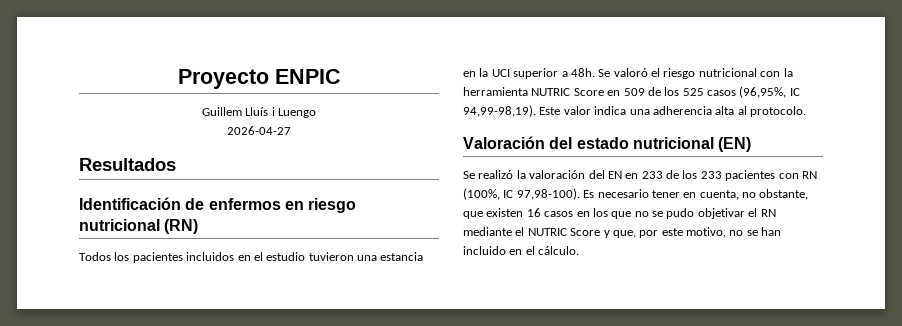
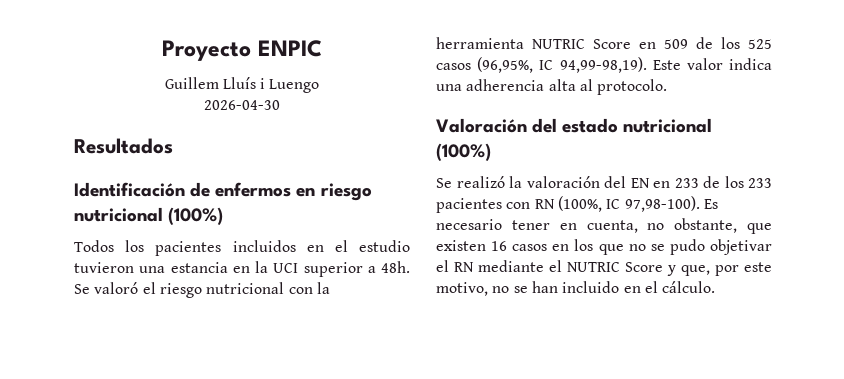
[227,126,291,135] 2026-04-27 -> [204,100,280,110] 2026-04-30
[164,219,199,234] (RN) -> [168,207,224,225] (100%)
[718,137,752,152] (EN) -> [436,143,491,161] (100%)

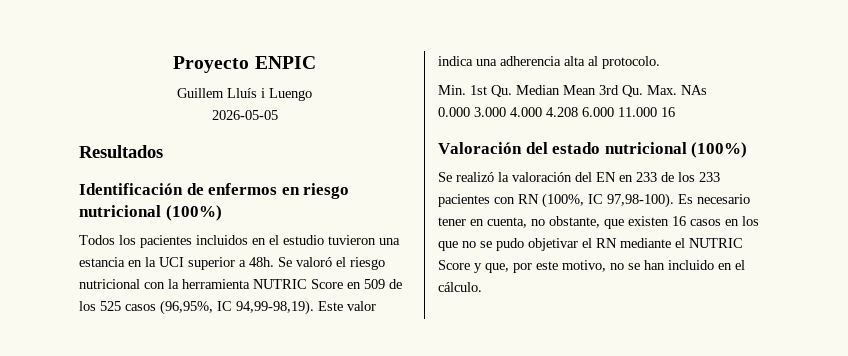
[204,100,280,110] 2026-04-30 -> [211,110,278,120] 2026-05-05
(668, 87) none -> [438,85,707,97] [438,107,675,117] // Min. 1st Qu. Median Mean 3rd Qu. Max. NAs // 0.000 3.000 4.000 4.208 6.000 11.000 16

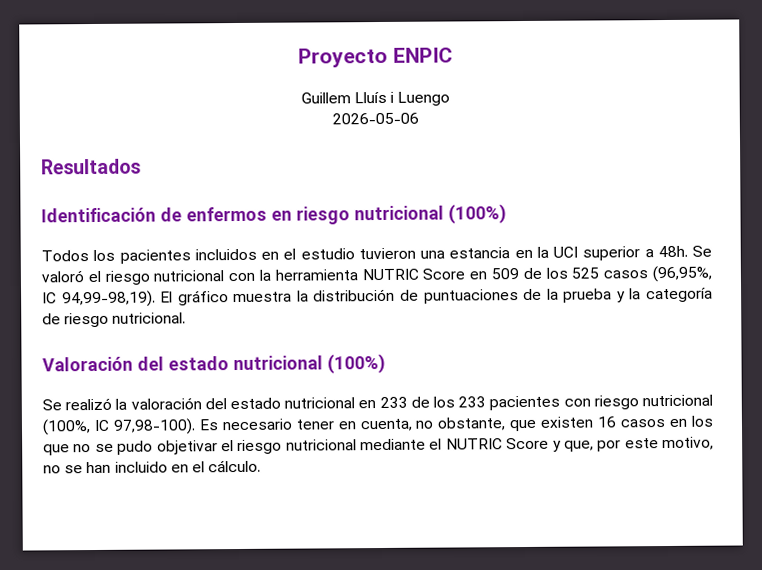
[211,110,278,120] 2026-05-05 -> [332,112,419,125] 2026-05-06
[318,301,376,311] [438,56,660,69] [438,85,707,97] [438,107,675,117] Este valor indica una adherencia alta al protocolo. // Min. 1st Qu. Median Mean 3rd Qu. Max. NAs // 0.000 3.000 4.000 4.208 6.000 11.000 16 -> [160,287,713,306] [42,312,187,328] El gráfico muestra la distribución de puntuaciones de la prueba y la categoría de riesgo nutricional.
[596,172,616,182] EN -> [230,397,356,410] estado nutricional
[518,194,539,204] RN -> [593,394,713,410] riesgo nutricional
[596,238,617,248] RN -> [237,439,357,455] riesgo nutricional

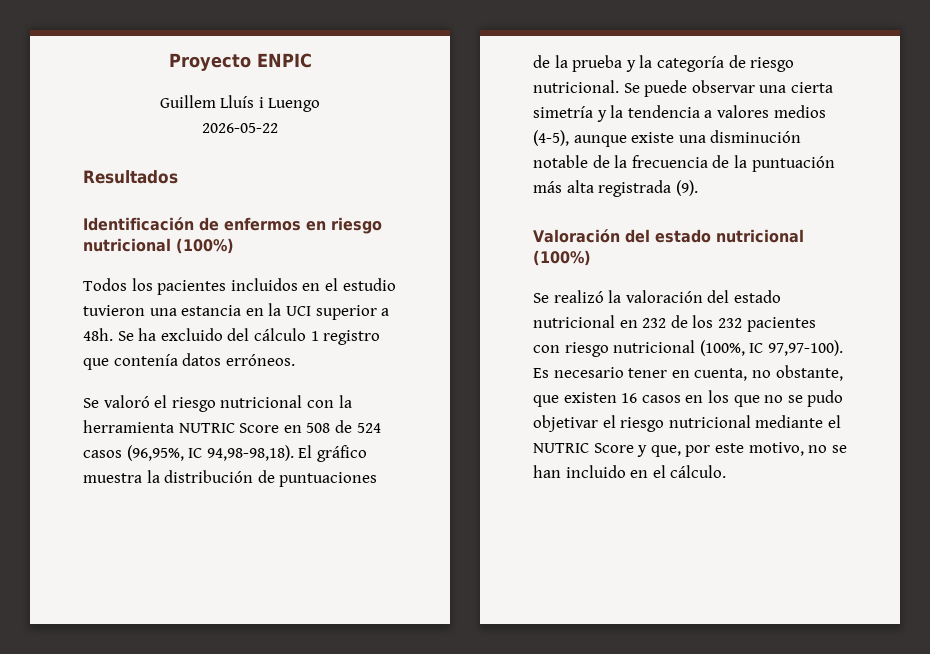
[332,112,419,125] 2026-05-06 -> [202,123,278,133] 2026-05-22
(712, 251) none -> [138,328,381,345] [83,353,295,370] [83,398,99,408] ha excluido del cálculo 1 registro que contenía datos erróneos. // Se
[491,267,600,280] 509 de los 525 -> [306,420,381,433] 508 de 524
[61,290,156,308] 94,99-98,19). -> [206,445,294,461] 94,98-98,18).
(187, 318) none -> [623,80,833,97] [533,105,826,122] [533,130,802,147] [533,155,835,172] [533,180,698,197] Se puede observar una cierta simetría y la tendencia a valores medios (4-5), aunque existe una disminución notable de la frecuencia de la puntuación más alta registrada (9).
[379,396,487,409] 233 de los 233 -> [642,315,742,328] 232 de los 232
[112,418,196,435] 97,98-100). -> [767,340,843,356] 97,97-100).

